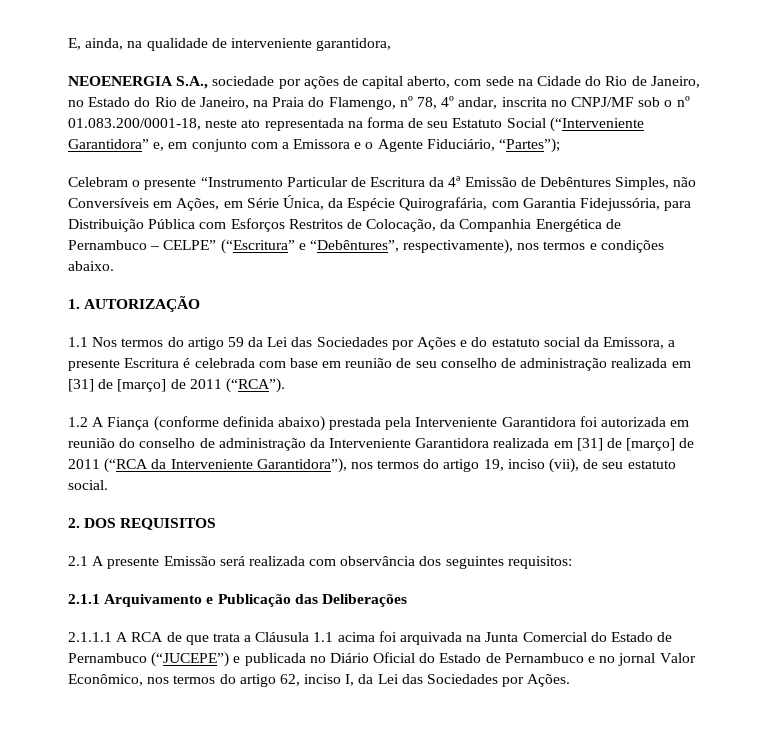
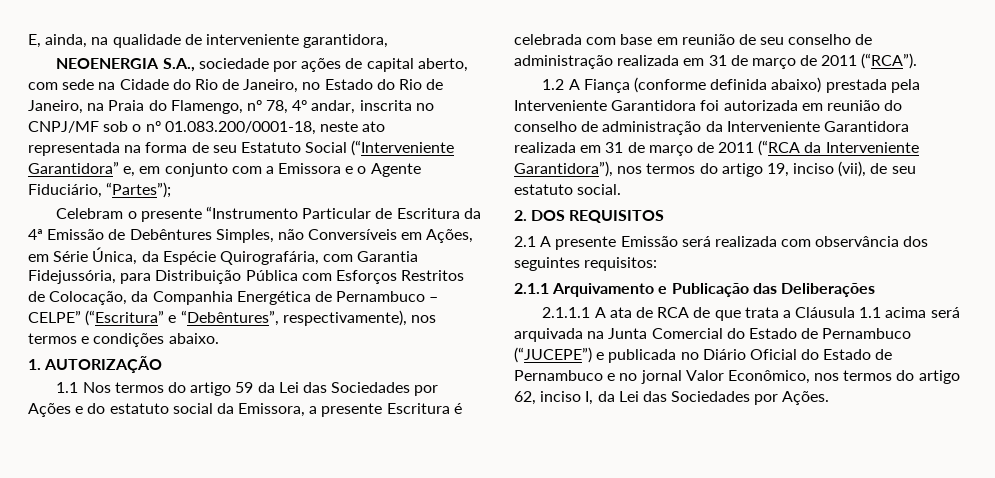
[68,379,167,392] [31] de [março] -> [708,55,796,69] 31 de março
[576,438,676,451] [31] de [março] -> [605,142,693,156] 31 de março
(129, 637) none -> [609,307,653,318] ata de
[378,631,397,642] foi -> [930,307,960,318] será

